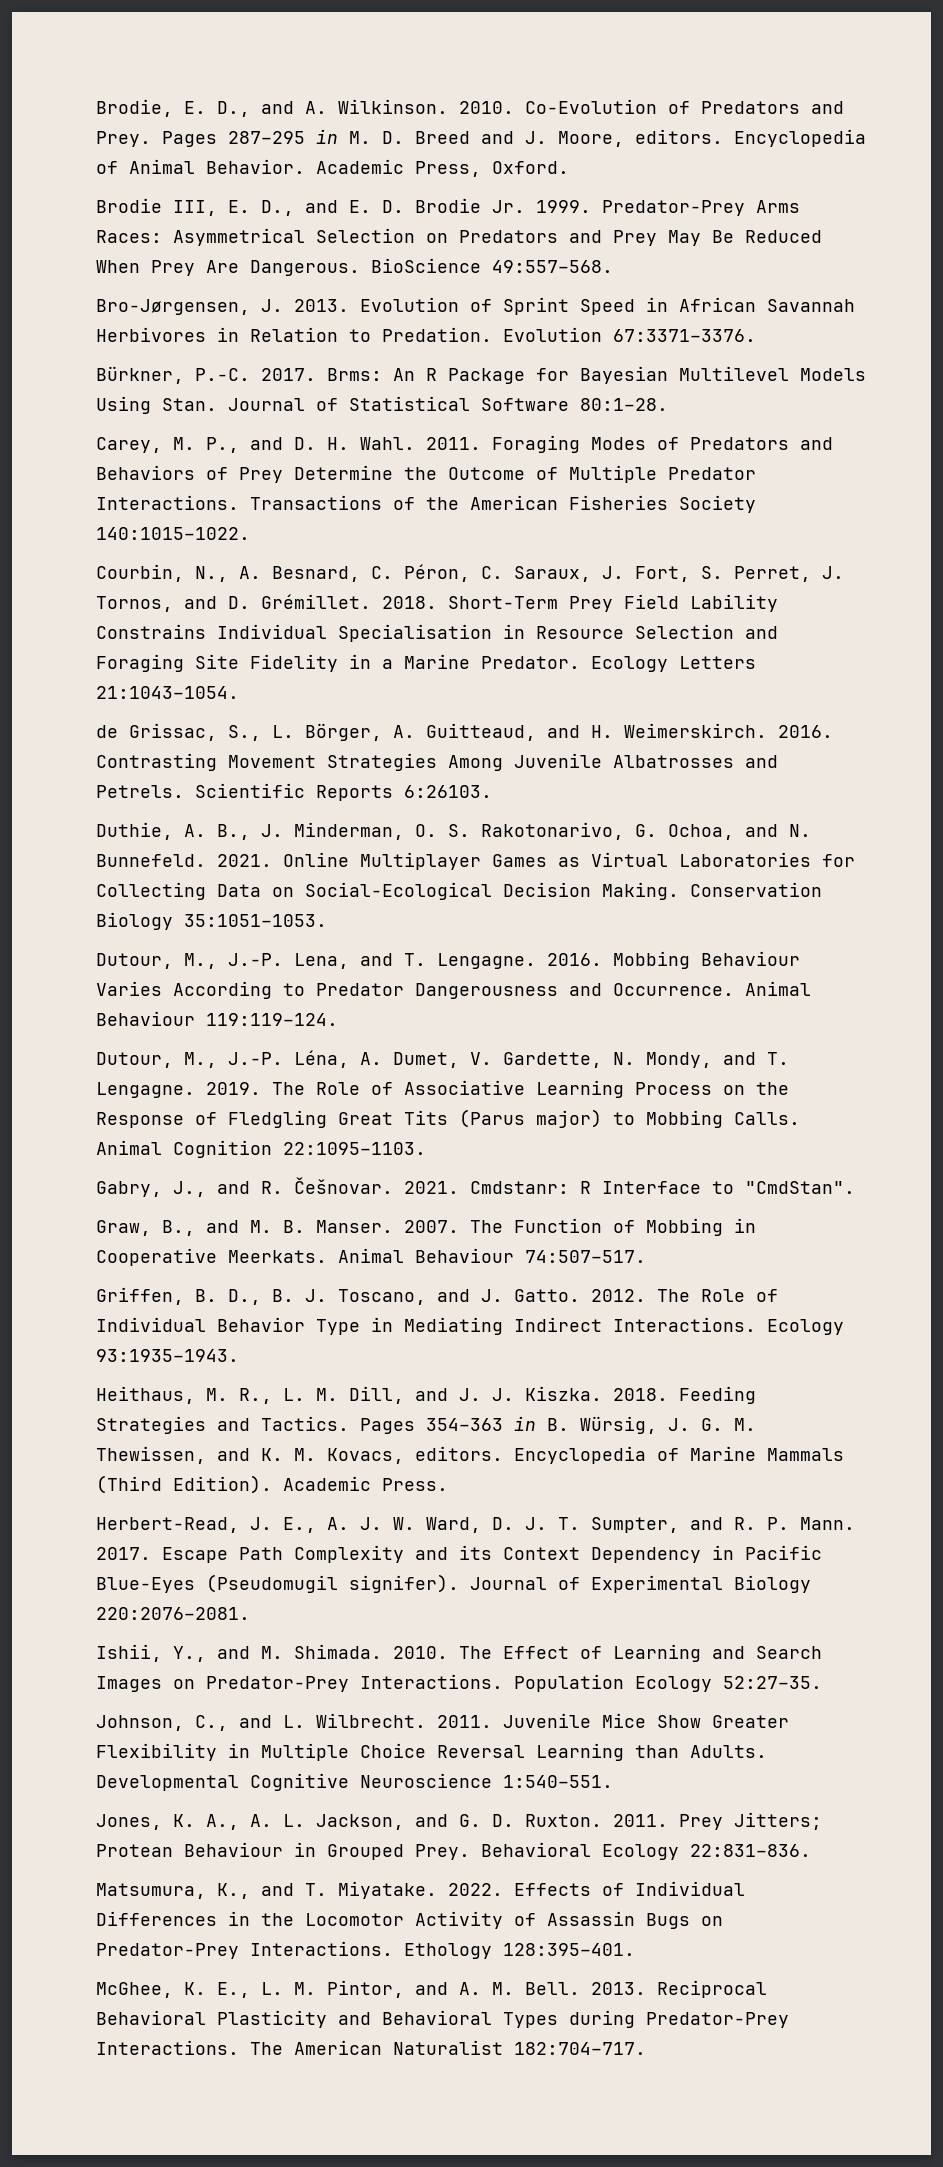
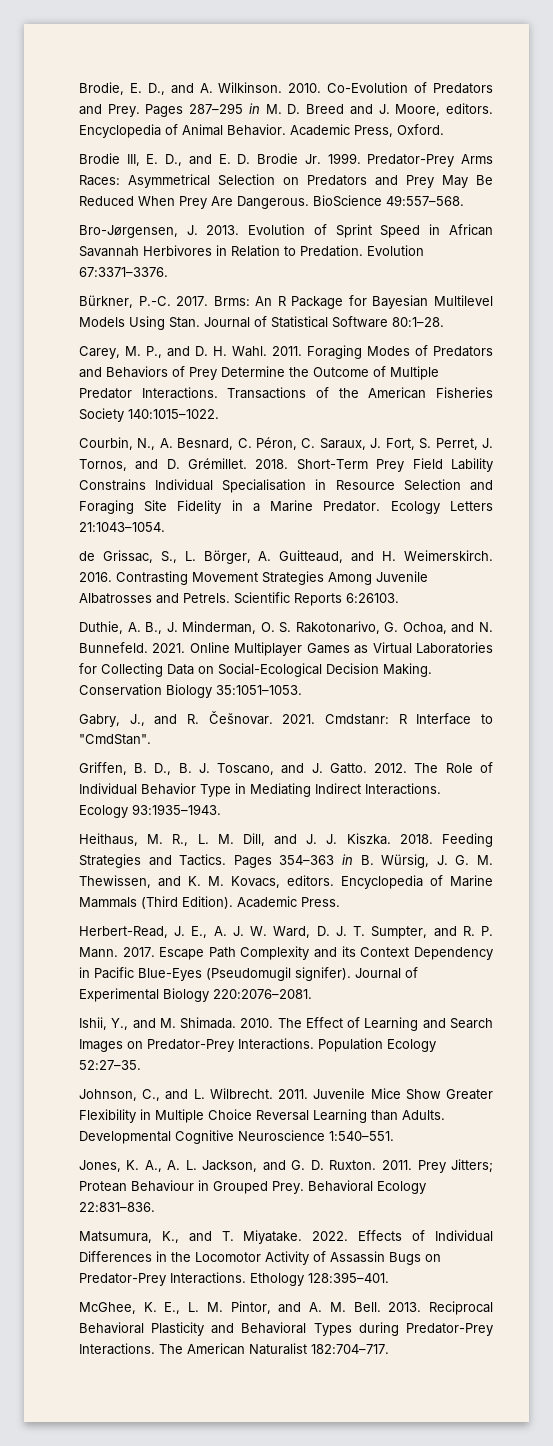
[95,951,800,969] [95,981,811,999] [95,1011,338,1026] [95,1050,789,1068] [95,1080,789,1098] [95,1109,800,1128] [95,1140,426,1158] // Dutour, M., J.-P. Lena, and T. Lengagne. 2016. Mobbing Behaviour Varies According to Predator Dangerousness and Occurrence. Animal Behaviour 119:119–124. // Dutour, M., J.-P. Léna, A. Dumet, V. Gardette, N. Mondy, and T. Lengagne. 2019. The Role of Associative Learning Process on the Response of Fledgling Great Tits (Parus major) to Mobbing Calls. Animal Cognition 22:1095–1103. -> (302, 690) none
[95,1218,756,1236] [95,1248,646,1266] // Graw, B., and M. B. Manser. 2007. The Function of Mobbing in Cooperative Meerkats. Animal Behaviour 74:507–517. -> (151, 739) none

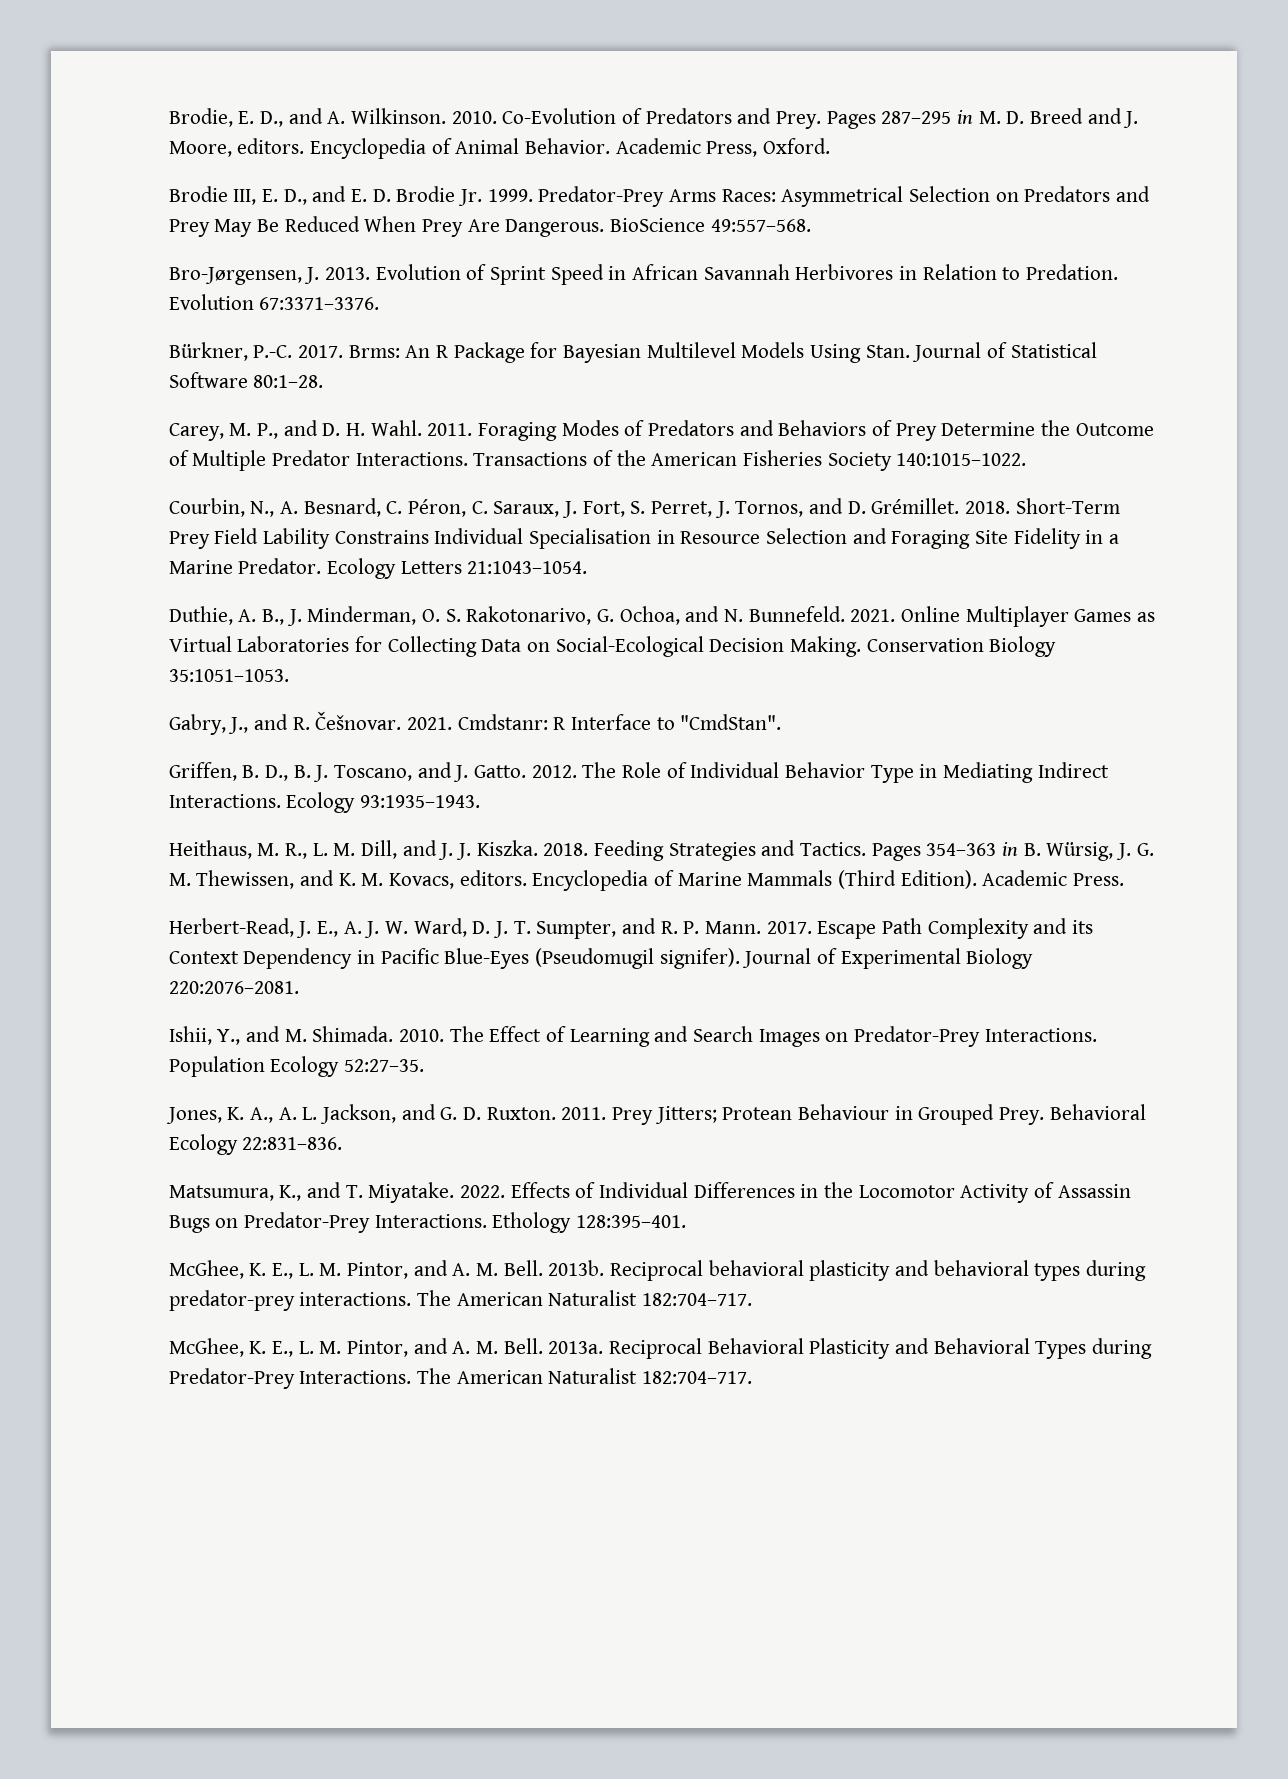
[78,550,493,564] [78,571,428,585] [78,592,399,606] // de Grissac, S., L. Börger, A. Guitteaud, and H. Weimerskirch. 2016. Contrasting Movement Strategies Among Juvenile Albatrosses and Petrels. Scientific Reports 6:26103. -> (588, 567) none
[78,1088,493,1101] [78,1109,445,1123] [78,1130,394,1144] // Johnson, C., and L. Wilbrecht. 2011. Juvenile Mice Show Greater Flexibility in Multiple Choice Reversal Learning than Adults. Developmental Cognitive Neuroscience 1:540–551. -> (425, 1065) none
[388,1302,422,1312] 2013. -> [548,1260,1147,1281] [168,1290,753,1311] [168,1338,604,1357] 2013b. Reciprocal behavioral plasticity and behavioral types during predator-prey interactions. The American Naturalist 182:704–717. // McGhee, K. E., L. M. Pintor, and A. M. Bell. 2013a.

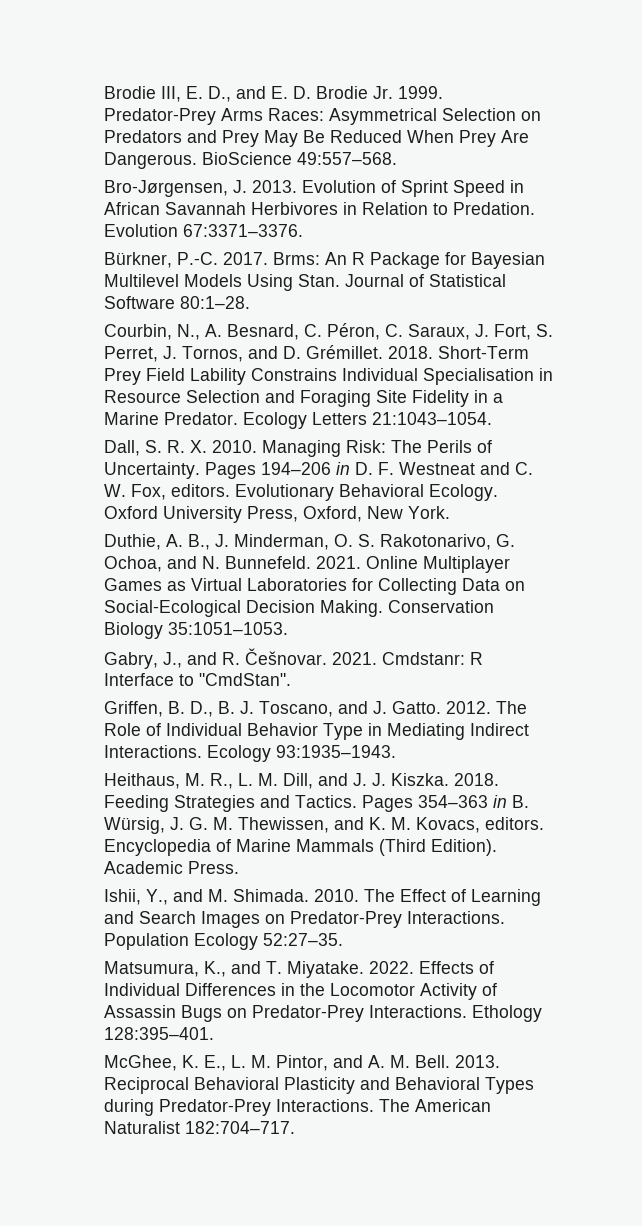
[168,108,1139,129] [168,138,831,159] Brodie, E. D., and A. Wilkinson. 2010. Co-Evolution of Predators and Prey. Pages 287–295 in M. D. Breed and J. Moore, editors. Encyclopedia of Animal Behavior. Academic Press, Oxford. // -> (103, 92) none
[168,420,1154,441] [168,450,1027,471] // Carey, M. P., and D. H. Wahl. 2011. Foraging Modes of Predators and Behaviors of Prey Determine the Outcome of Multiple Predator Interactions. Transactions of the American Fisheries Society 140:1015–1022. -> (250, 302) none
(588, 567) none -> [103,440,492,457] [103,462,533,479] [103,484,498,501] [103,506,450,523] // Dall, S. R. X. 2010. Managing Risk: The Perils of Uncertainty. Pages 194–206 in D. F. Westneat and C. W. Fox, editors. Evolutionary Behavioral Ecology. Oxford University Press, Oxford, New York.
[168,918,1094,939] [168,948,1034,969] [168,981,299,994] // Herbert-Read, J. E., A. J. W. Ward, D. J. T. Sumpter, and R. P. Mann. 2017. Escape Path Complexity and its Context Dependency in Pacific Blue-Eyes (Pseudomugil signifer). Journal of Experimental Biology 220:2076–2081. -> (239, 867) none
[165,1104,1146,1125] [168,1134,343,1155] // Jones, K. A., A. L. Jackson, and G. D. Ruxton. 2011. Prey Jitters; Protean Behaviour in Grouped Prey. Behavioral Ecology 22:831–836. -> (343, 939) none
[548,1260,1147,1281] [168,1290,753,1311] [168,1338,604,1357] 2013b. Reciprocal behavioral plasticity and behavioral types during predator-prey interactions. The American Naturalist 182:704–717. // McGhee, K. E., L. M. Pintor, and A. M. Bell. 2013a. -> [454,1055,500,1068] 2013.

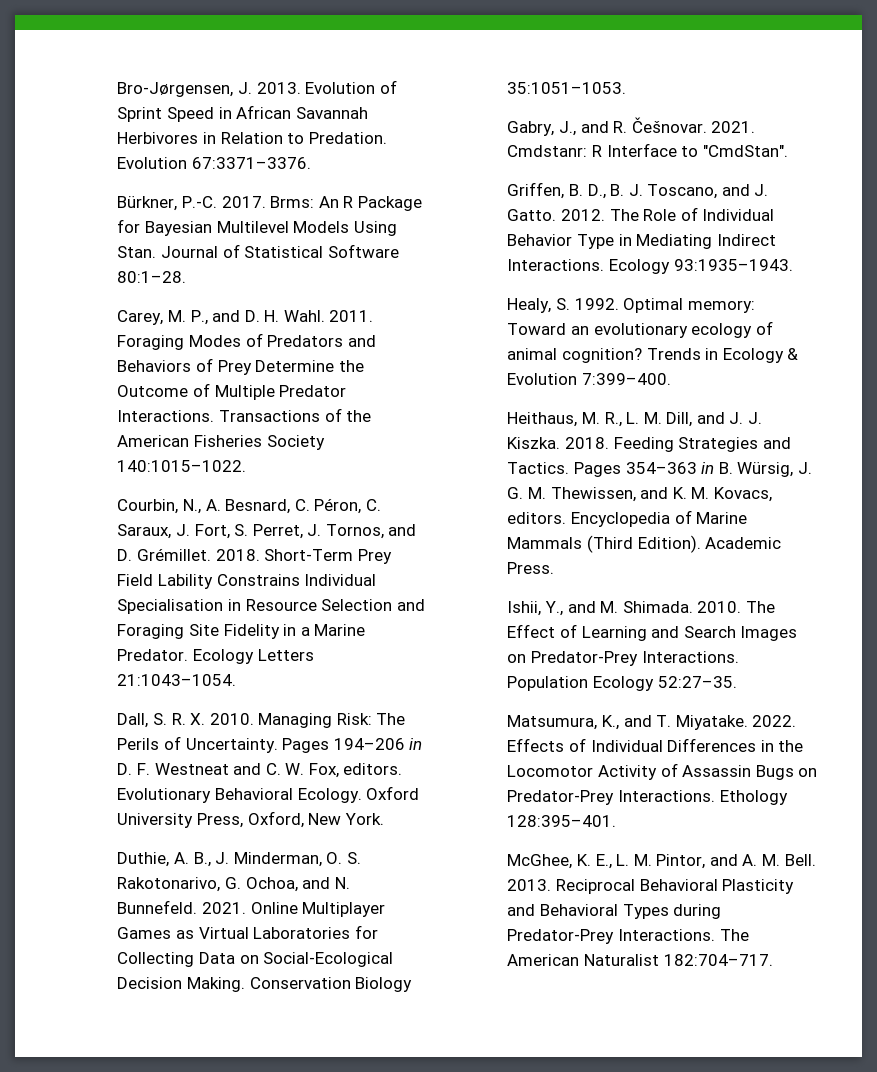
[103,86,443,102] [103,108,541,125] [103,130,529,147] [103,152,397,169] Brodie III, E. D., and E. D. Brodie Jr. 1999. Predator-Prey Arms Races: Asymmetrical Selection on Predators and Prey May Be Reduced When Prey Are Dangerous. BioScience 49:557–568. // -> (117, 89) none
(250, 302) none -> [117,310,374,325] [117,333,376,350] [117,358,364,375] [117,383,347,400] [117,408,372,422] [117,435,325,450] [117,460,247,472] // Carey, M. P., and D. H. Wahl. 2011. Foraging Modes of Predators and Behaviors of Prey Determine the Outcome of Multiple Predator Interactions. Transactions of the American Fisheries Society 140:1015–1022.
(396, 751) none -> [507,298,755,313] [507,321,773,338] [507,348,799,363] [507,373,671,385] // Healy, S. 1992. Optimal memory: Toward an evolutionary ecology of animal cognition? Trends in Ecology & Evolution 7:399–400.

